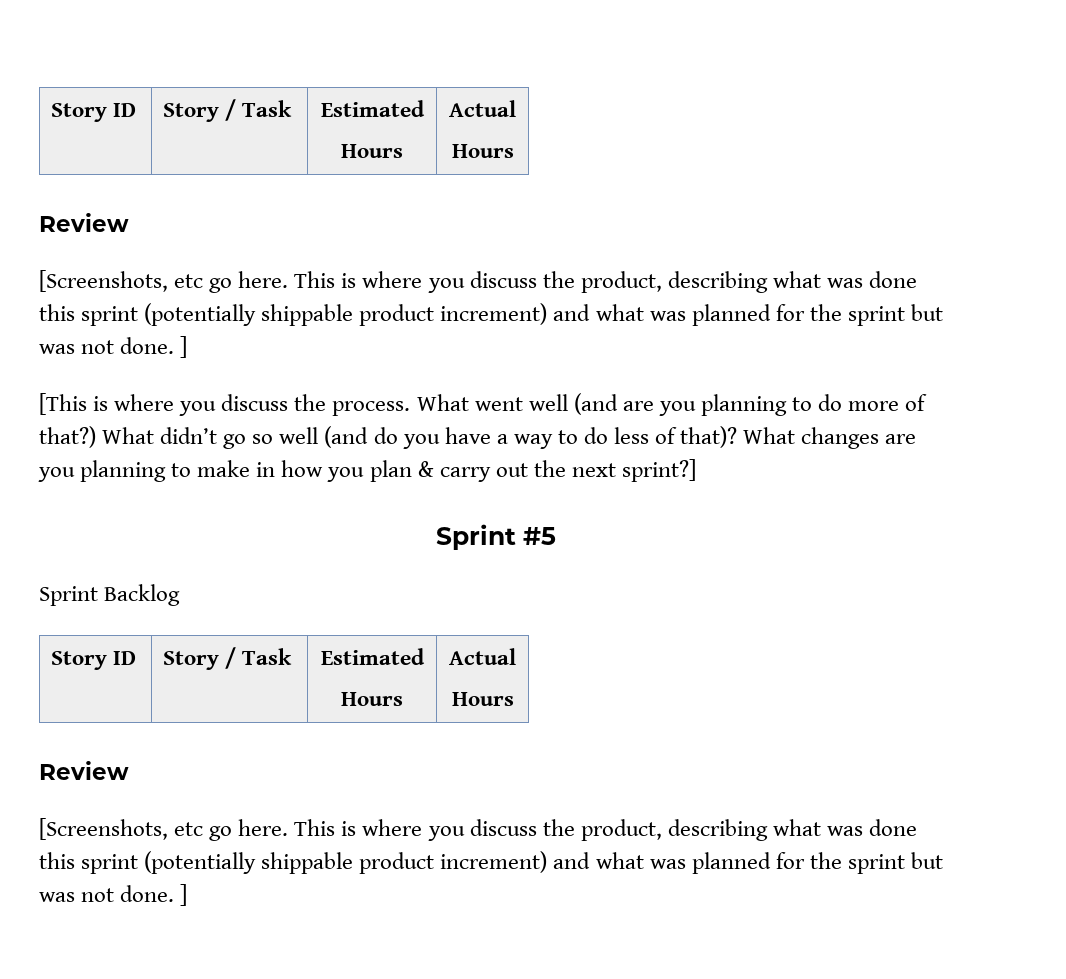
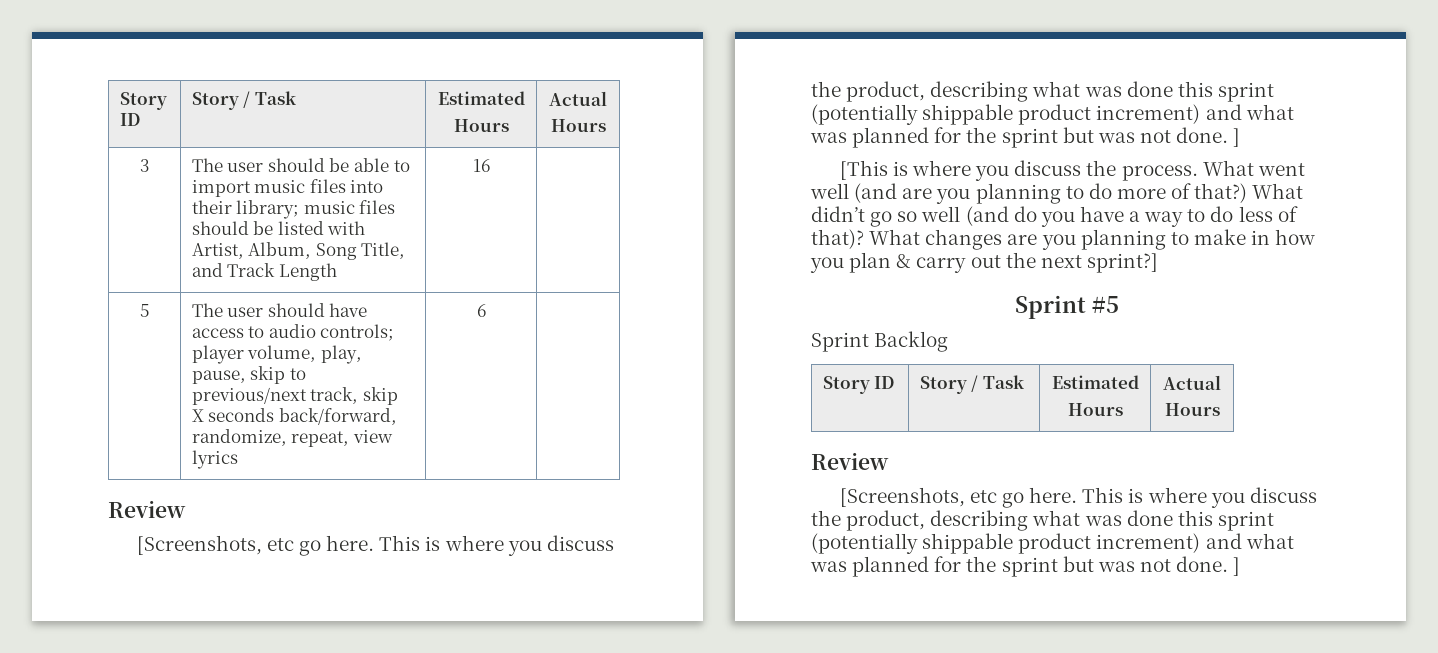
[51,103,137,122] [163,99,293,122] [320,100,425,117] [341,144,403,158] [449,100,516,117] [451,144,514,158] Story ID | Story / Task | Estimated // Hours | Actual // Hours -> [119,92,167,110] [119,113,140,126] [191,91,296,110] [437,91,525,105] [453,119,509,132] [549,91,607,106] [550,119,606,132] [140,159,149,172] [191,158,410,172] [191,179,384,197] [191,200,396,219] [191,221,366,235] [191,242,406,260] [191,263,337,281] [472,159,490,172] [140,304,149,317] [191,303,368,317] [191,324,395,341] [191,345,362,364] [191,366,306,384] [191,387,398,405] [191,408,397,425] [191,429,393,447] [191,450,238,469] [476,304,486,317] Story ID | Story / Task | Estimated // Hours | Actual // Hours // 3 | The user should be able to import music files into their library; music files should be listed with Artist, Album, Song Title, and Track Length | 16 | // 5 | The user should have access to audio controls; player volume, play, pause, skip to previous/next track, skip X seconds back/forward, randomize, repeat, view lyrics | 6 |

